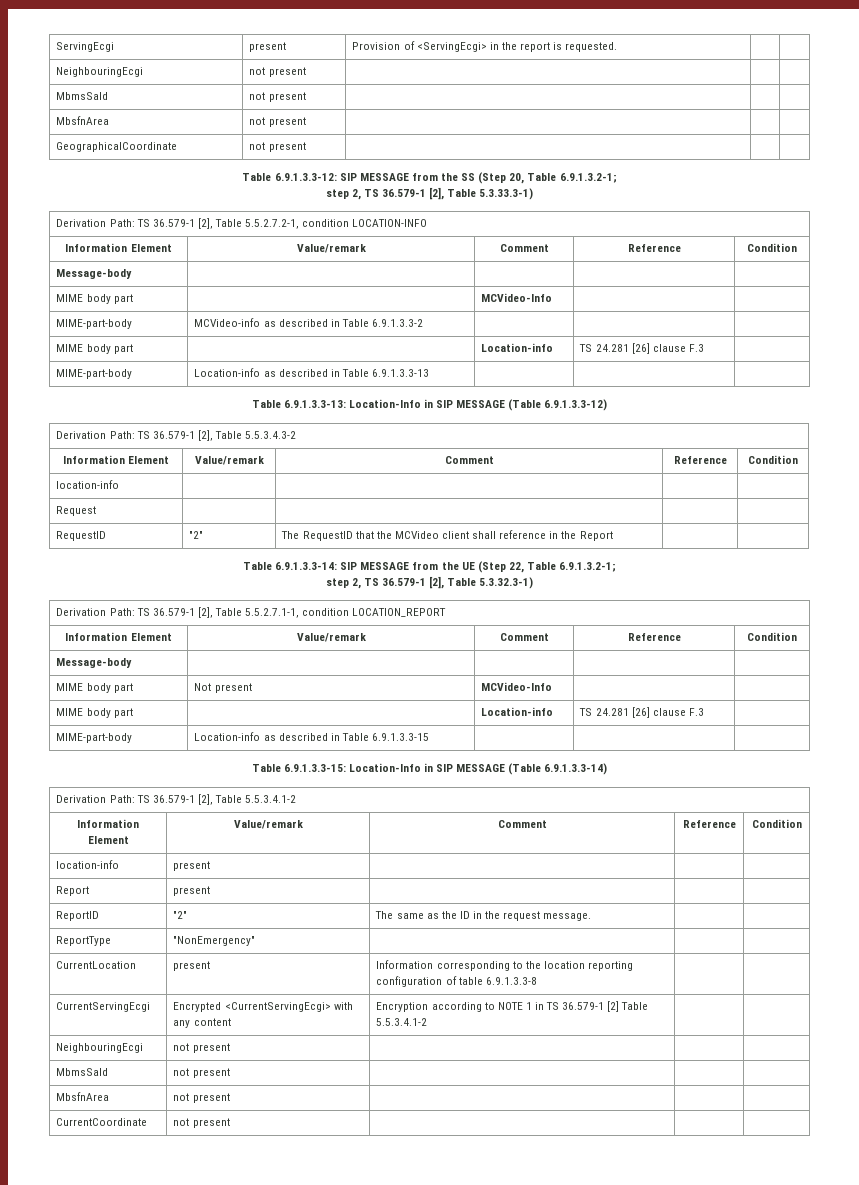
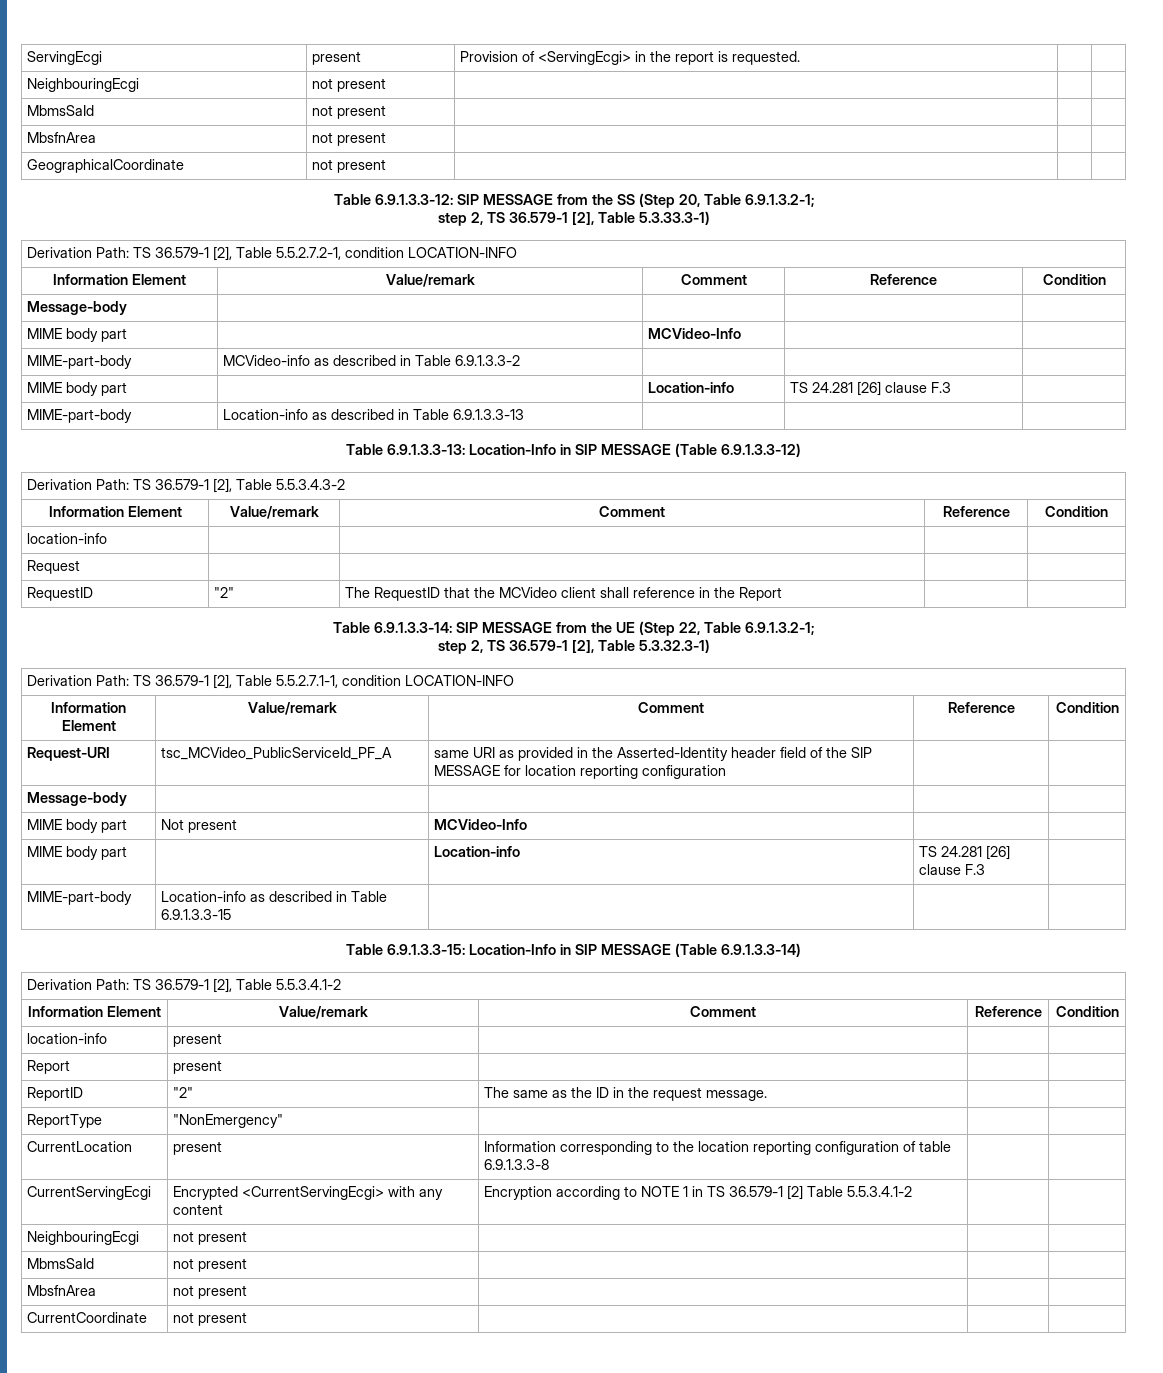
[352,608,447,617] [65,632,172,641] [296,633,366,642] [499,633,549,641] [627,633,681,641] [747,632,797,641] LOCATION_REPORT // Information Element | Value/remark | Comment | Reference | Condition -> [405,675,515,686] [51,702,126,713] [61,720,116,731] [247,702,337,715] [638,702,704,713] [947,702,1015,713] [1055,702,1119,713] [27,747,111,761] [161,747,393,760] [434,747,873,761] [434,765,727,779] LOCATION-INFO // Information Element | Value/remark | Comment | Reference | Condition // Request-URI | tsc_MCVideo_PublicServiceId_PF_A | same URI as provided in the Asserted-Identity header field of the SIP MESSAGE for location reporting configuration | |

